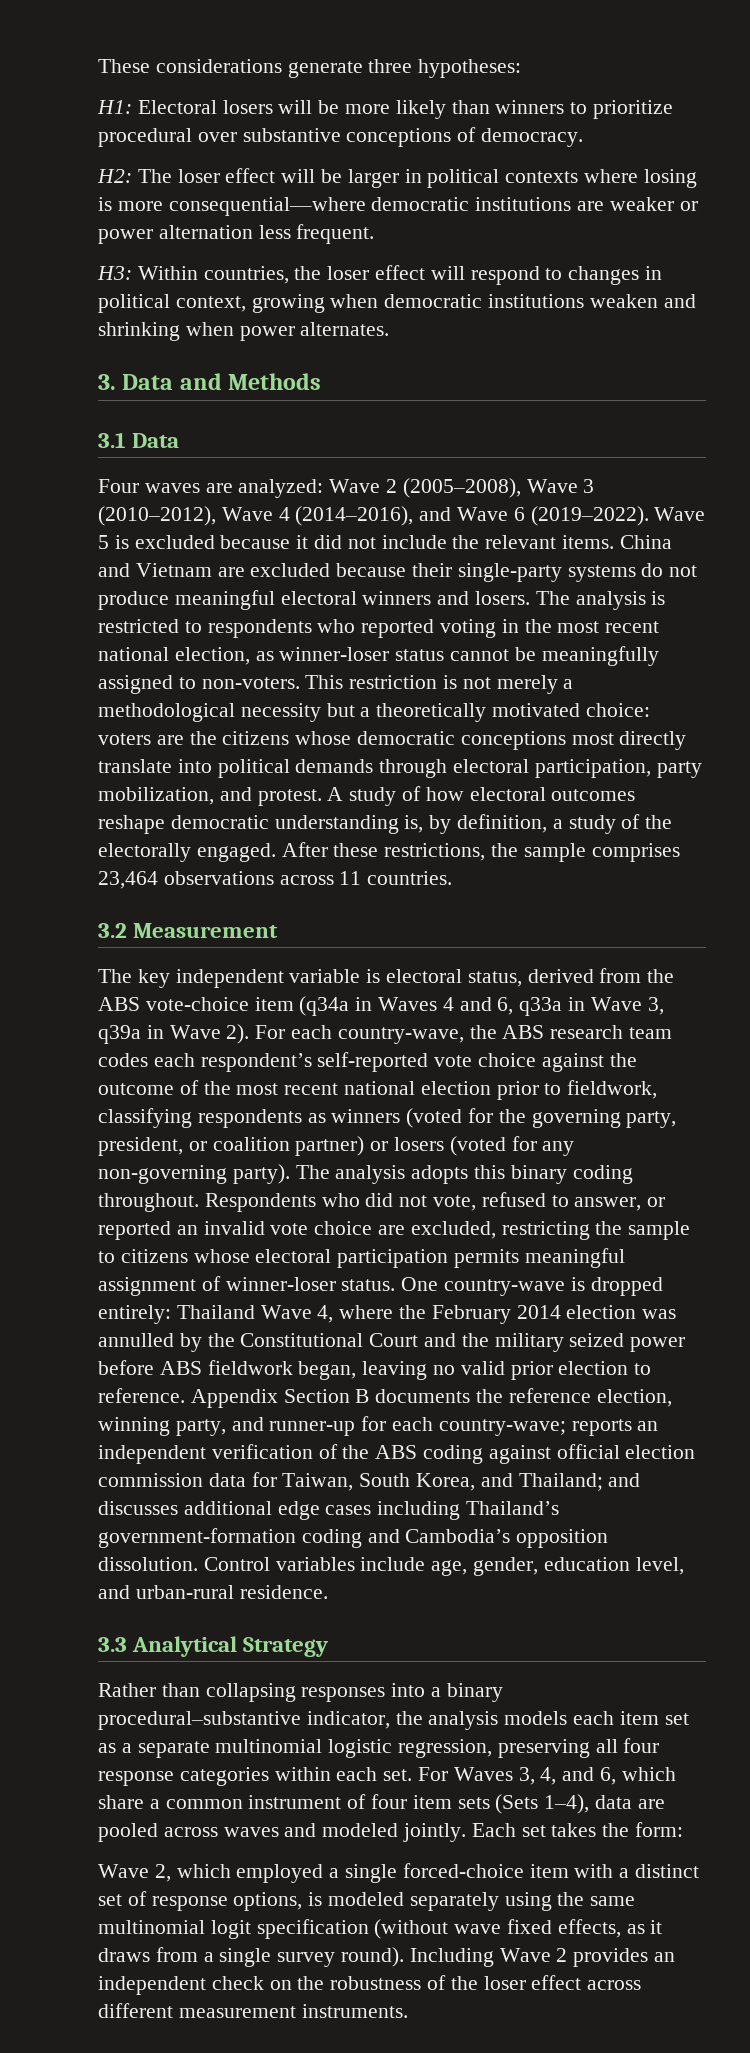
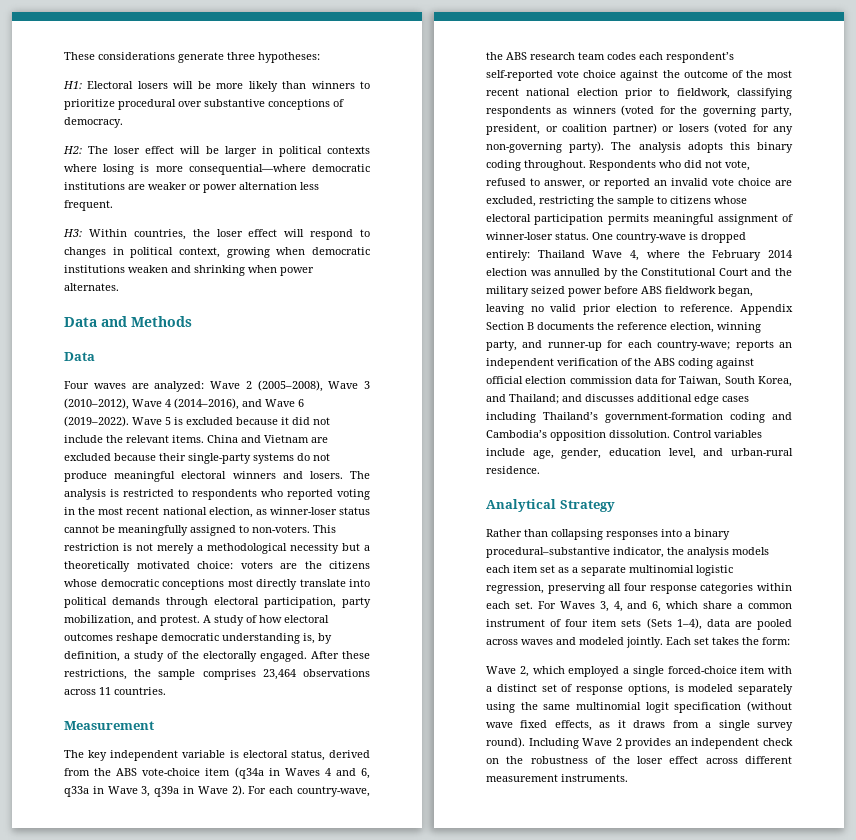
[98,374,116,390] 3. -> (119, 287) none
[98,432,126,448] 3.1 -> (192, 321) none
[98,923,127,938] 3.2 -> (166, 691) none
[98,1637,127,1652] 3.3 -> (540, 470) none

